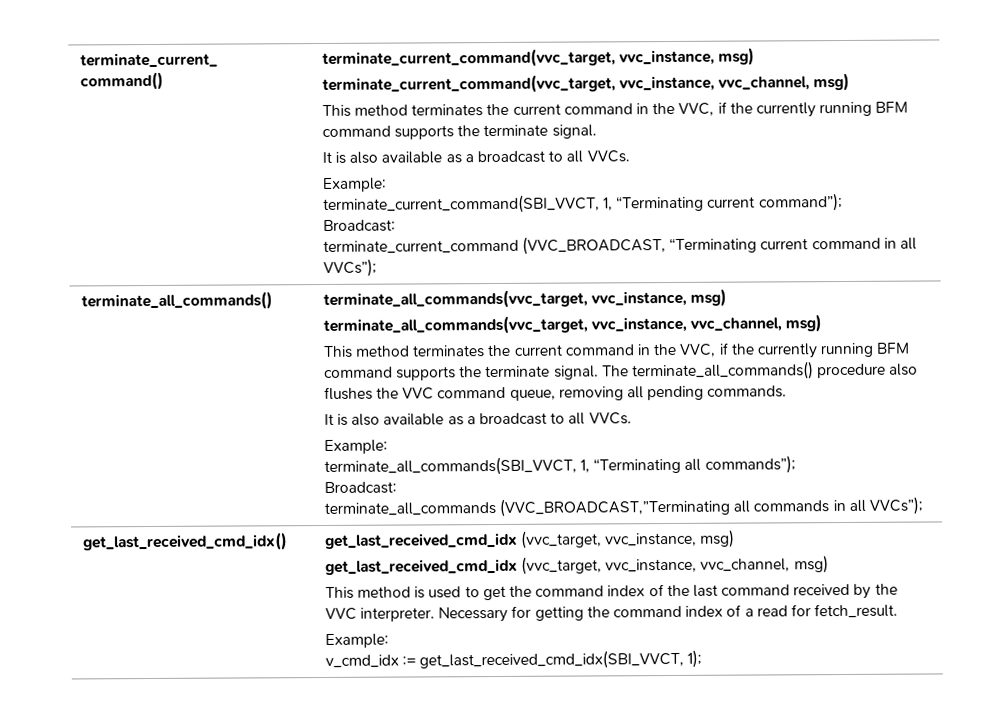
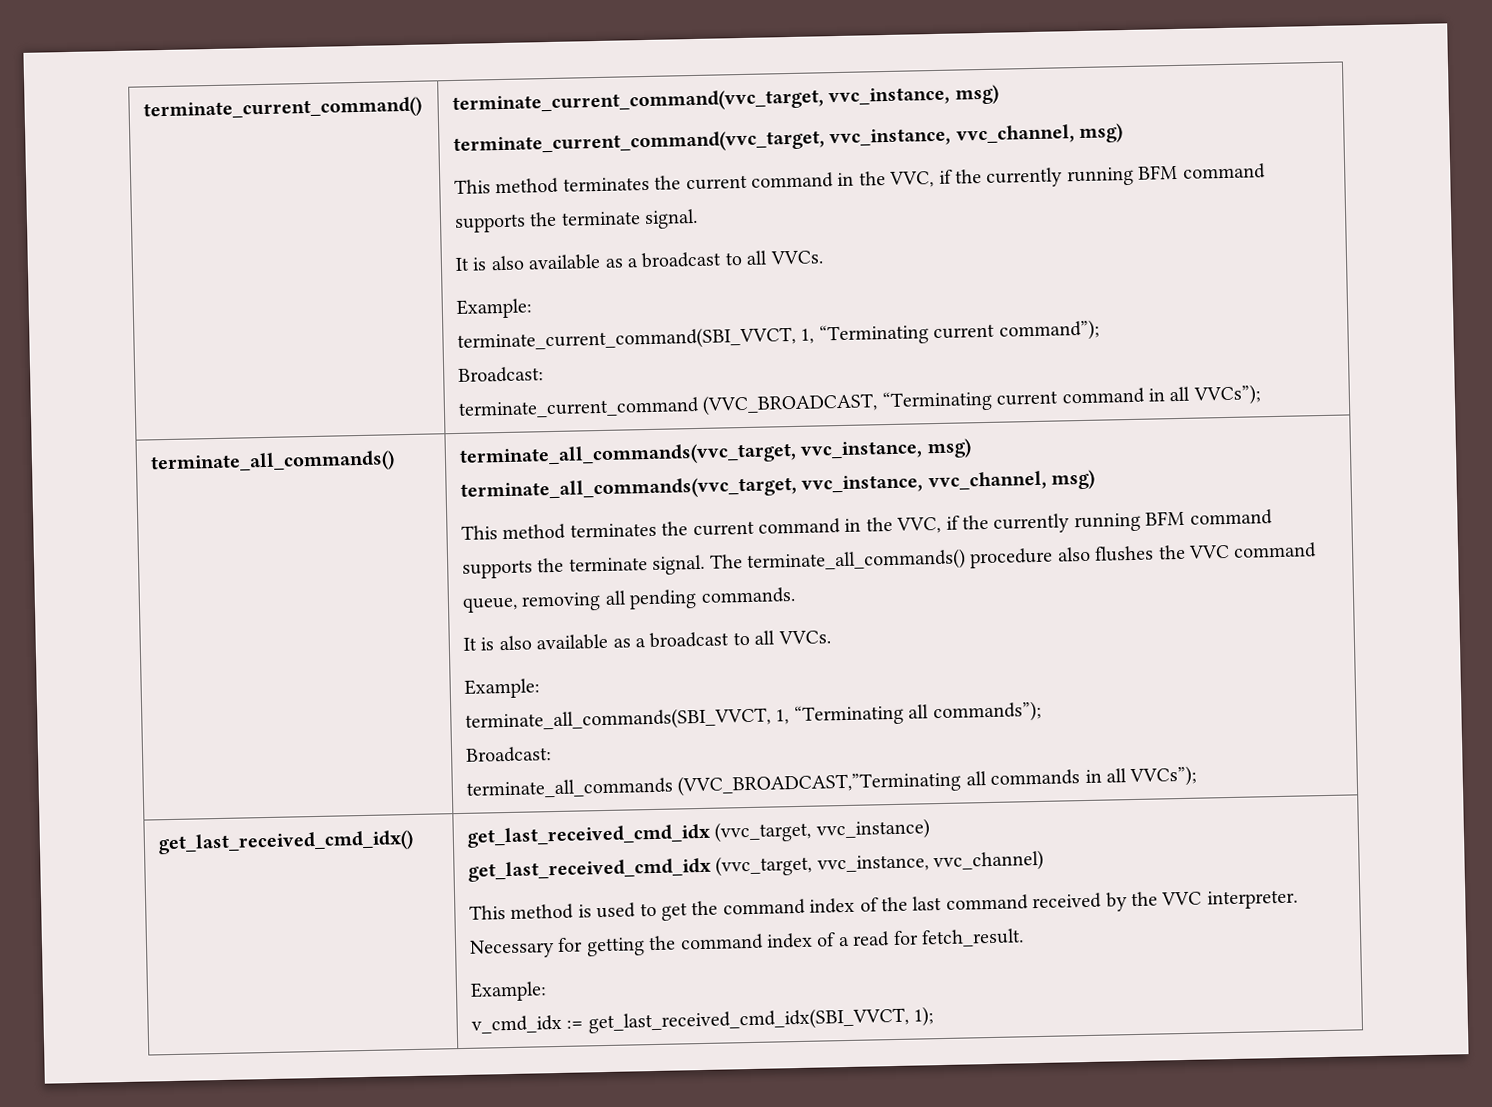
[605,529,736,548] [324,555,829,575] vvc_instance, msg) // get_last_received_cmd_idx (vvc_target, vvc_instance, vvc_channel, msg) -> [815,818,930,841] [468,849,1045,882] vvc_instance) // get_last_received_cmd_idx (vvc_target, vvc_instance, vvc_channel)

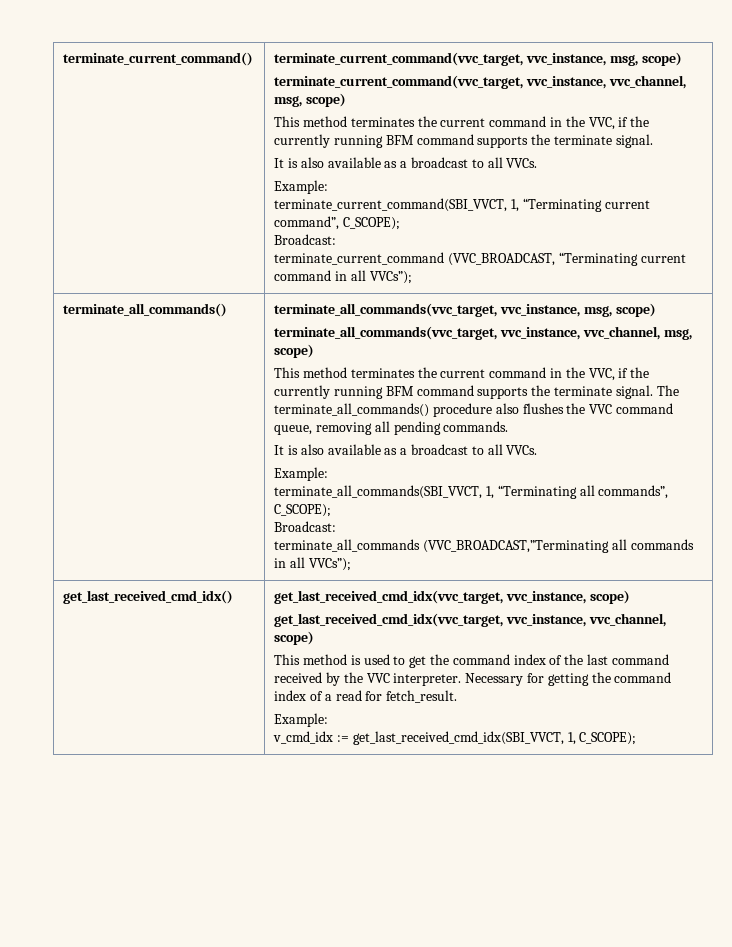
[954,84,999,105] msg) -> [609,52,682,66] msg, scope)
[1079,123,1124,143] msg) -> [274,93,347,107] msg, scope)
[998,319,1100,342] command”); -> [274,216,401,230] command”, C_SCOPE);
[926,438,972,459] msg) -> [583,303,656,317] msg, scope)
[1051,469,1096,490] msg) -> [663,329,692,340] [274,344,315,358] msg, scope)
[932,700,1042,724] commands”); -> [598,485,669,499] [274,504,332,517] commands”, C_SCOPE);
[467,818,930,848] [468,849,1045,882] get_last_received_cmd_idx (vvc_target, vvc_instance) // get_last_received_cmd_idx (vvc_target, vvc_instance, vvc_channel) -> [274,590,630,604] [274,613,666,627] [274,631,315,645] get_last_received_cmd_idx(vvc_target, vvc_instance, scope) // get_last_received_cmd_idx(vvc_target, vvc_instance, vvc_channel, scope)
[913,1006,935,1027] 1); -> [567,732,637,745] 1, C_SCOPE);

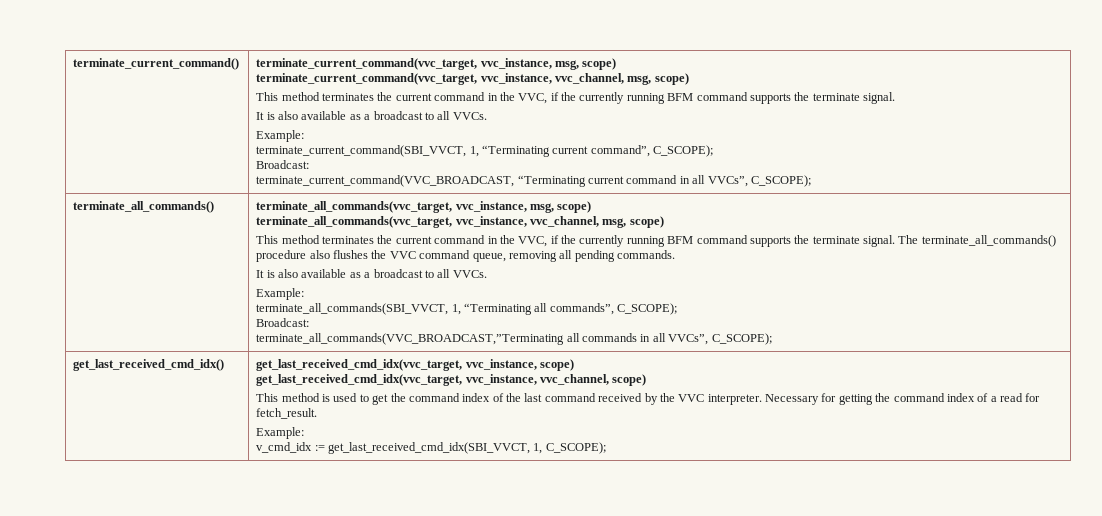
[274,252,556,266] terminate_current_command (VVC_BROADCAST, -> [256,175,515,187] terminate_current_command(VVC_BROADCAST,
[369,271,412,284] VVCs”); -> [707,175,811,187] VVCs”, C_SCOPE);
[274,539,610,553] terminate_all_commands (VVC_BROADCAST,”Terminating -> [256,333,565,345] terminate_all_commands(VVC_BROADCAST,”Terminating
[308,558,351,571] VVCs”); -> [668,333,772,345] VVCs”, C_SCOPE);

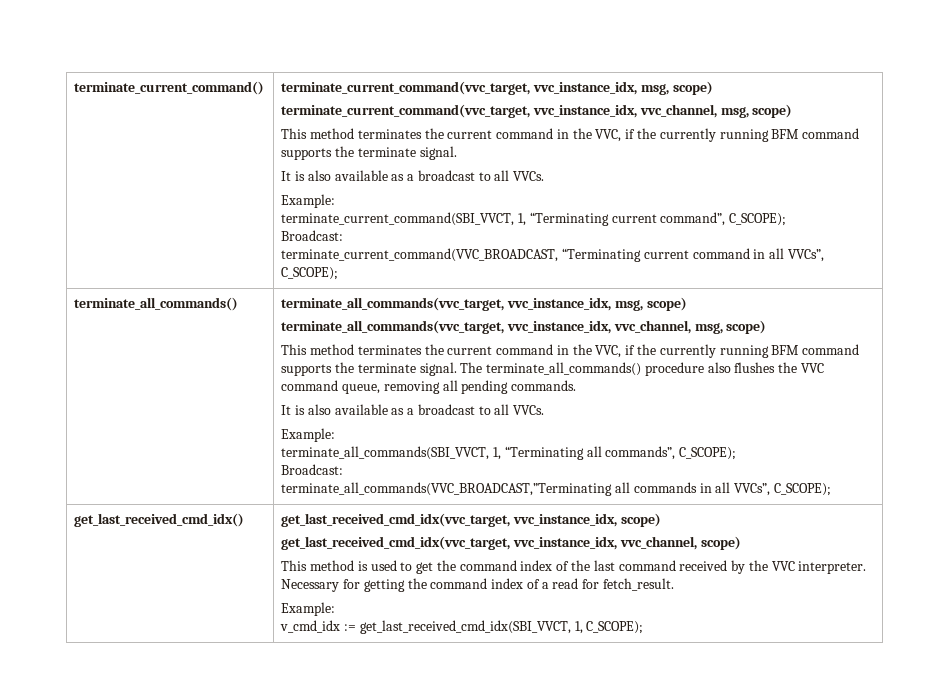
[480,58,552,69] vvc_instance, -> [532,81,637,95] vvc_instance_idx,
[480,73,552,84] vvc_instance, -> [532,104,637,118] vvc_instance_idx,
[455,201,527,212] vvc_instance, -> [506,297,611,311] vvc_instance_idx,
[455,216,527,227] vvc_instance, -> [506,320,611,334] vvc_instance_idx,
[465,359,537,370] vvc_instance, -> [512,513,617,527] vvc_instance_idx,
[465,374,537,385] vvc_instance, -> [512,536,617,550] vvc_instance_idx,

